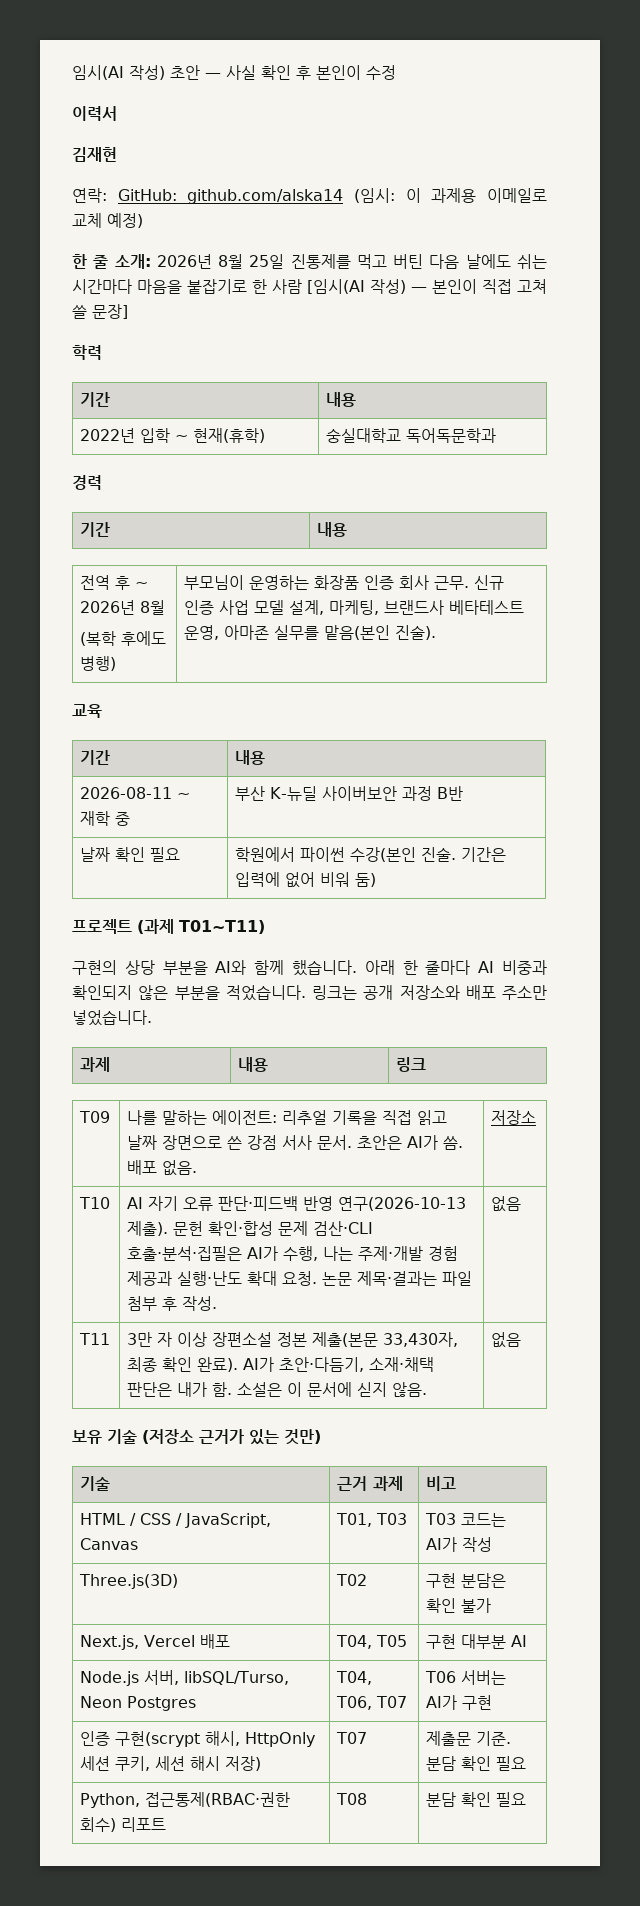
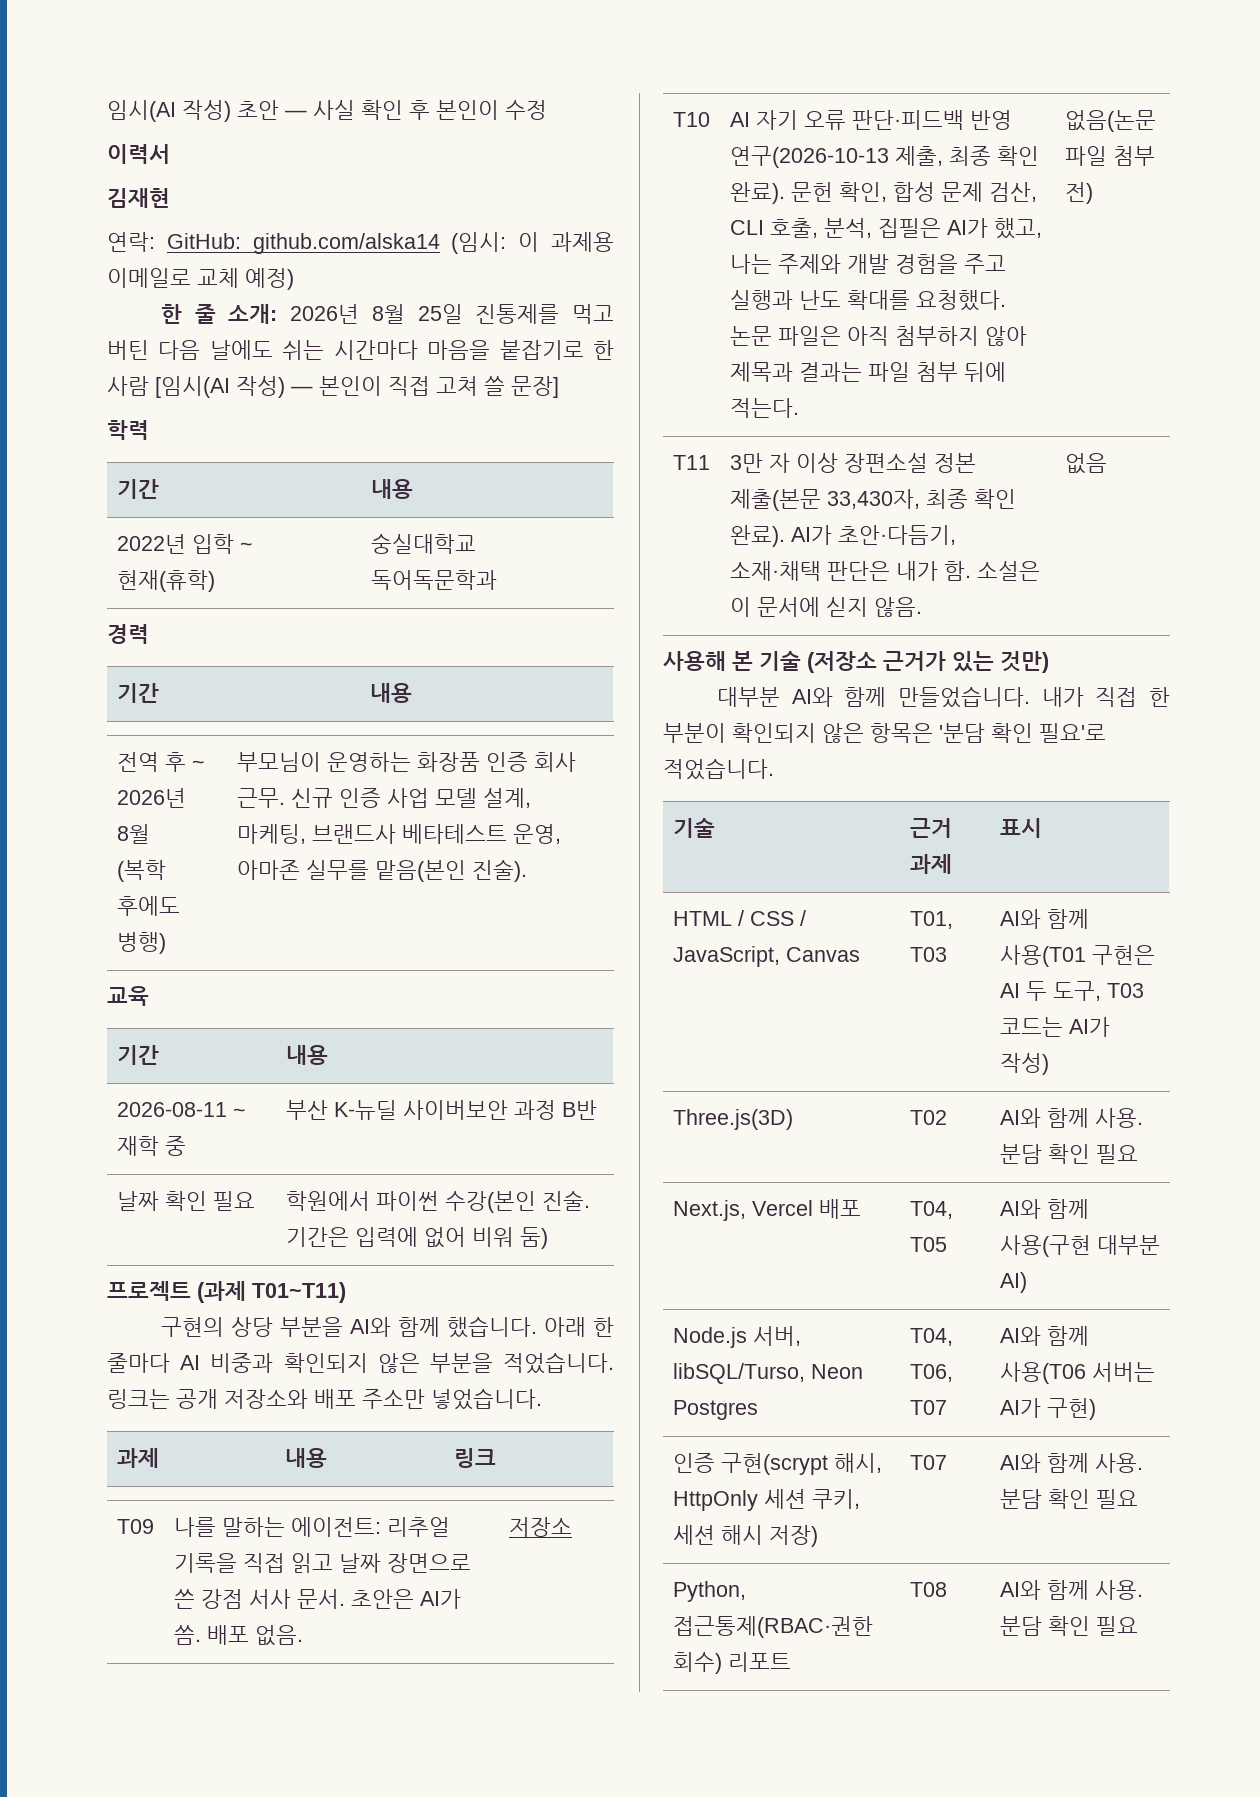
[127,1221,374,1236] [127,1246,459,1261] [127,1271,473,1286] [127,1296,218,1311] [491,1196,522,1212] 제출). 문헌 확인·합성 문제 검산·CLI 호출·분석·집필은 AI가 수행, 나는 주제·개발 경험 제공과 실행·난도 확대 요청. 논문 제목·결과는 파일 첨부 후 작성. | 없음 -> [894,146,1039,166] [729,182,1037,204] [729,218,1042,239] [729,254,1006,274] [729,290,1006,311] [729,326,1027,346] [729,362,1006,382] [729,398,799,418] [1064,110,1156,132] [1064,146,1155,166] [1064,182,1093,204] 제출, 최종 확인 완료). 문헌 확인, 합성 문제 검산, CLI 호출, 분석, 집필은 AI가 했고, 나는 주제와 개발 경험을 주고 실행과 난도 확대를 요청했다. 논문 파일은 아직 첨부하지 않아 제목과 결과는 파일 첨부 뒤에 적는다. | 없음(논문 파일 첨부 전)
[72,1430,102,1444] 보유 -> [663,651,753,671] 사용해 본
(321, 1437) none -> [716,686,1170,708] [663,723,1106,743] [663,758,774,780] // 대부분 AI와 함께 만들었습니다. 내가 직접 한 부분이 확인되지 않은 항목은 '분담 확인 필요'로 적었습니다.
[426,1476,457,1491] 비고 -> [999,818,1042,838] 표시
(408, 1519) none -> [999,909,1089,929] [999,945,1155,967] [999,981,1101,1001] AI와 함께 사용(T01 구현은 AI 두 도구,
[462,1537,493,1552] 작성 -> [999,1053,1049,1075] 작성)
[426,1573,507,1588] [426,1598,492,1613] 구현 분담은 확인 불가 -> [999,1108,1143,1128] [999,1144,1138,1164] AI와 함께 사용. 분담 확인 필요
[426,1634,528,1649] 구현 대부분 AI -> [999,1199,1089,1219] [999,1235,1160,1257] [999,1272,1027,1293] AI와 함께 사용(구현 대부분 AI)
[425,1671,457,1683] T06 -> [999,1326,1089,1346] [999,1362,1086,1384] AI와 함께 사용(T06
[462,1695,493,1710] 구현 -> [1046,1398,1096,1420] 구현)
[426,1731,512,1746] 제출문 기준. -> [999,1453,1143,1473] AI와 함께 사용.
(368, 1799) none -> [999,1580,1143,1600] AI와 함께 사용.

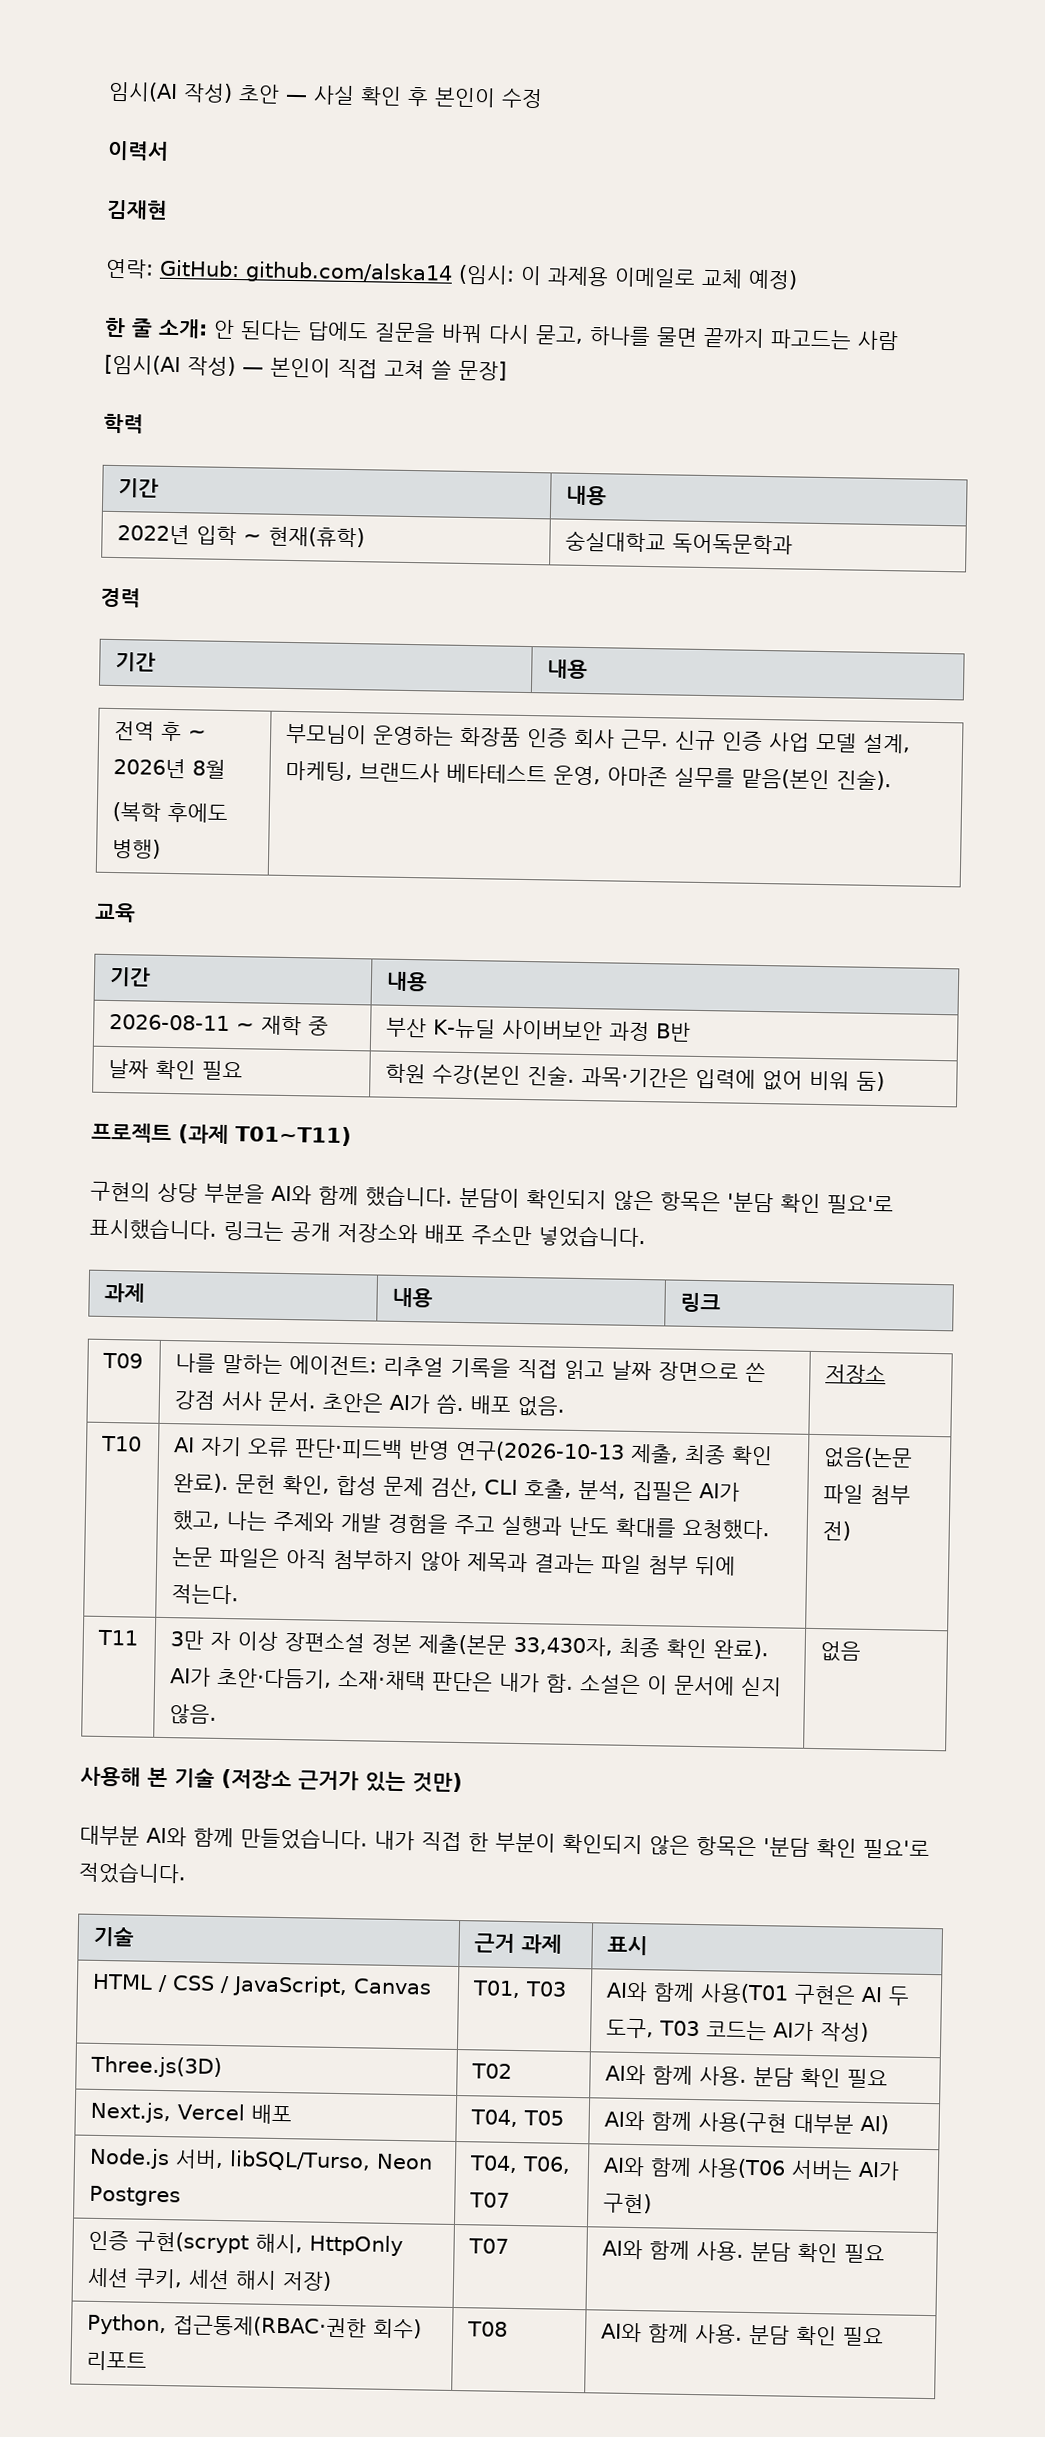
[290,304,614,324] [107,340,614,360] 2026년 8월 25일 진통제를 먹고 버틴 다음 날에도 쉬는 시간마다 마음을 붙잡기로 한 -> [213,319,852,350] 안 된다는 답에도 질문을 바꿔 다시 묻고, 하나를 물면 끝까지 파고드는
[285,1191,439,1211] 학원에서 파이썬 -> [385,1063,427,1084] 학원
[285,1227,349,1247] 기간은 -> [581,1066,690,1088] 과목·기간은
[543,1317,614,1337] [107,1352,614,1374] 아래 한 줄마다 AI 비중과 확인되지 않은 부분을 적었습니다. -> [459,1187,894,1215] [89,1217,217,1241] 분담이 확인되지 않은 항목은 '분담 확인 필요'로 표시했습니다.

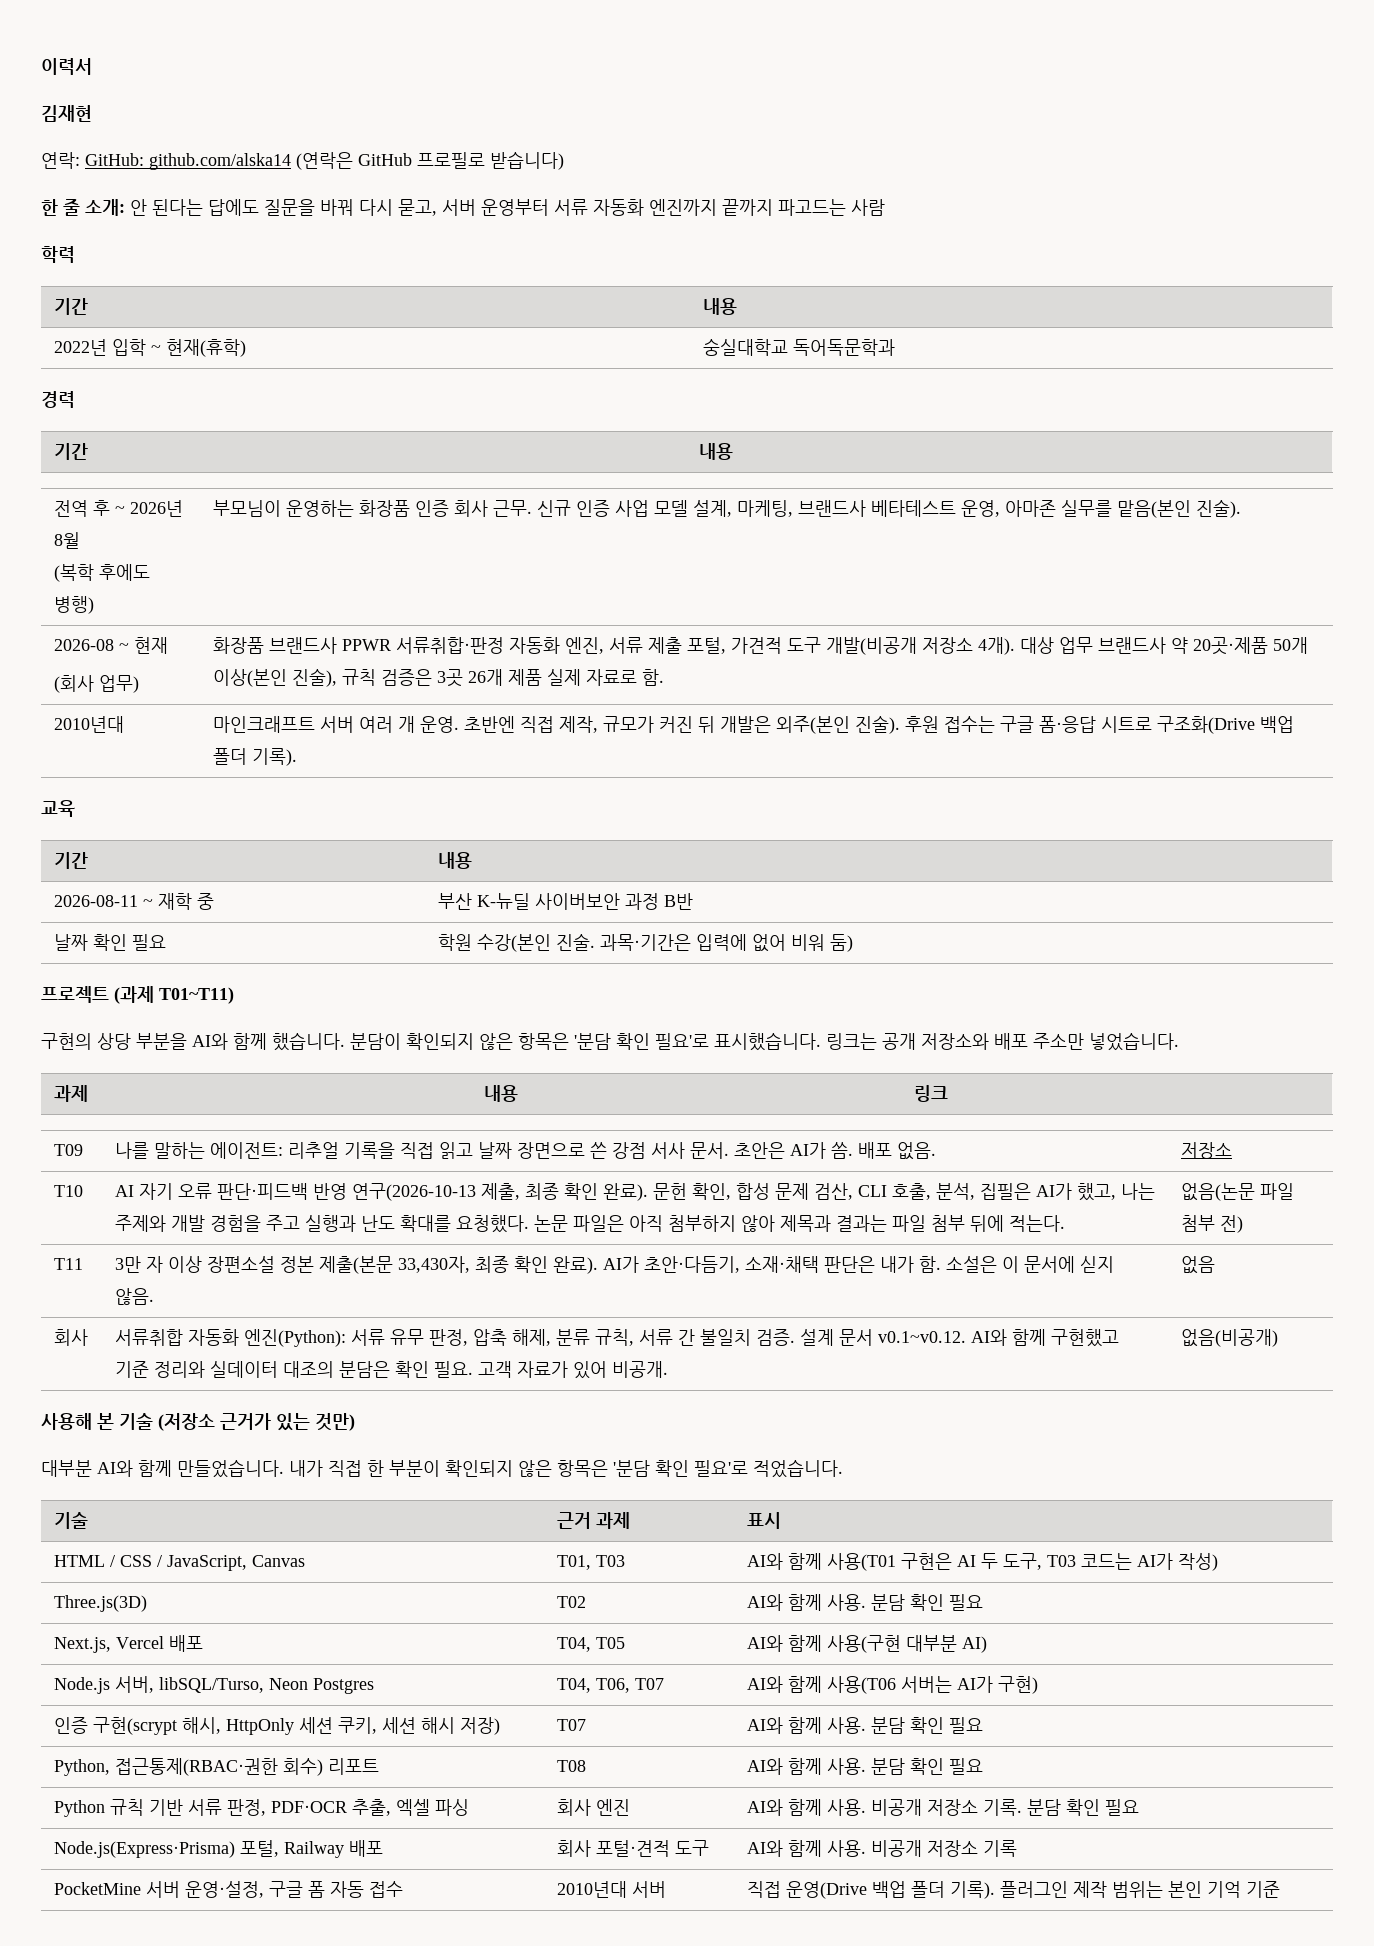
[108,81,543,109] 임시(AI 작성) 초안 — 사실 확인 후 본인이 수정 // -> (41, 66) none
[458,264,798,290] (임시: 이 과제용 이메일로 교체 예정) -> [296,151,564,170] (연락은 GitHub 프로필로 받습니다)
[589,326,899,351] [104,354,507,381] 하나를 물면 끝까지 파고드는 사람 [임시(AI 작성) — 본인이 직접 고쳐 쓸 문장] -> [442,199,885,216] 서버 운영부터 서류 자동화 엔진까지 끝까지 파고드는 사람
(893, 780) none -> [54,637,169,654] [54,675,140,693] [213,637,1309,655] [213,668,665,687] [54,716,125,733] [213,715,1295,734] [213,748,298,766] // 2026-08 ~ 현재 // (회사 업무) | 화장품 브랜드사 PPWR 서류취합·판정 자동화 엔진, 서류 제출 포털, 가견적 도구 개발(비공개 저장소 4개). 대상 업무 브랜드사 약 20곳·제품 50개 이상(본인 진술), 규칙 검증은 3곳 26개 제품 실제 자료로 함. // 2010년대 | 마인크래프트 서버 여러 개 운영. 초반엔 직접 제작, 규모가 커진 뒤 개발은 외주(본인 진술). 후원 접수는 구글 폼·응답 시트로 구조화(Drive 백업 폴더 기록).
(862, 1651) none -> [54,1329,89,1346] [115,1329,1120,1347] [115,1361,669,1379] [1181,1329,1279,1347] // 회사 | 서류취합 자동화 엔진(Python): 서류 유무 판정, 압축 해제, 분류 규칙, 서류 간 불일치 검증. 설계 문서 v0.1~v0.12. AI와 함께 구현했고 기준 정리와 실데이터 대조의 분담은 확인 필요. 고객 자료가 있어 비공개. | 없음(비공개)
(885, 2336) none -> [54,1799,470,1817] [557,1799,631,1816] [747,1799,1140,1816] [54,1840,384,1858] [557,1840,710,1857] [747,1840,1018,1857] [54,1881,404,1898] [557,1881,667,1898] [747,1881,1281,1899] // Python 규칙 기반 서류 판정, PDF·OCR 추출, 엑셀 파싱 | 회사 엔진 | AI와 함께 사용. 비공개 저장소 기록. 분담 확인 필요 // Node.js(Express·Prisma) 포털, Railway 배포 | 회사 포털·견적 도구 | AI와 함께 사용. 비공개 저장소 기록 // PocketMine 서버 운영·설정, 구글 폼 자동 접수 | 2010년대 서버 | 직접 운영(Drive 백업 폴더 기록). 플러그인 제작 범위는 본인 기억 기준

